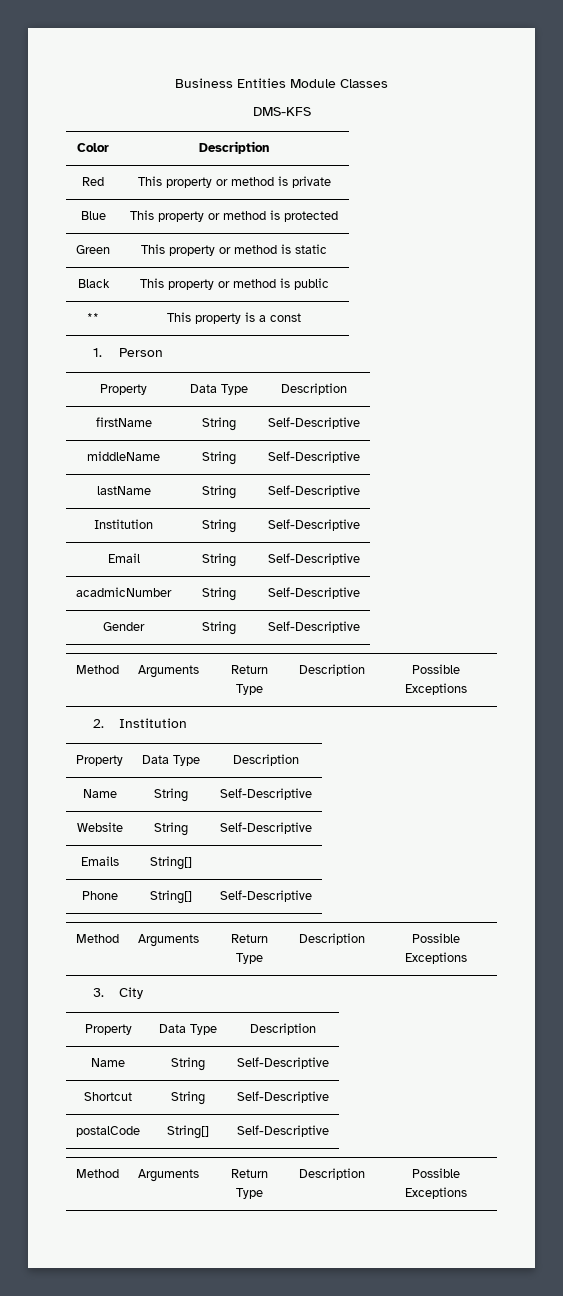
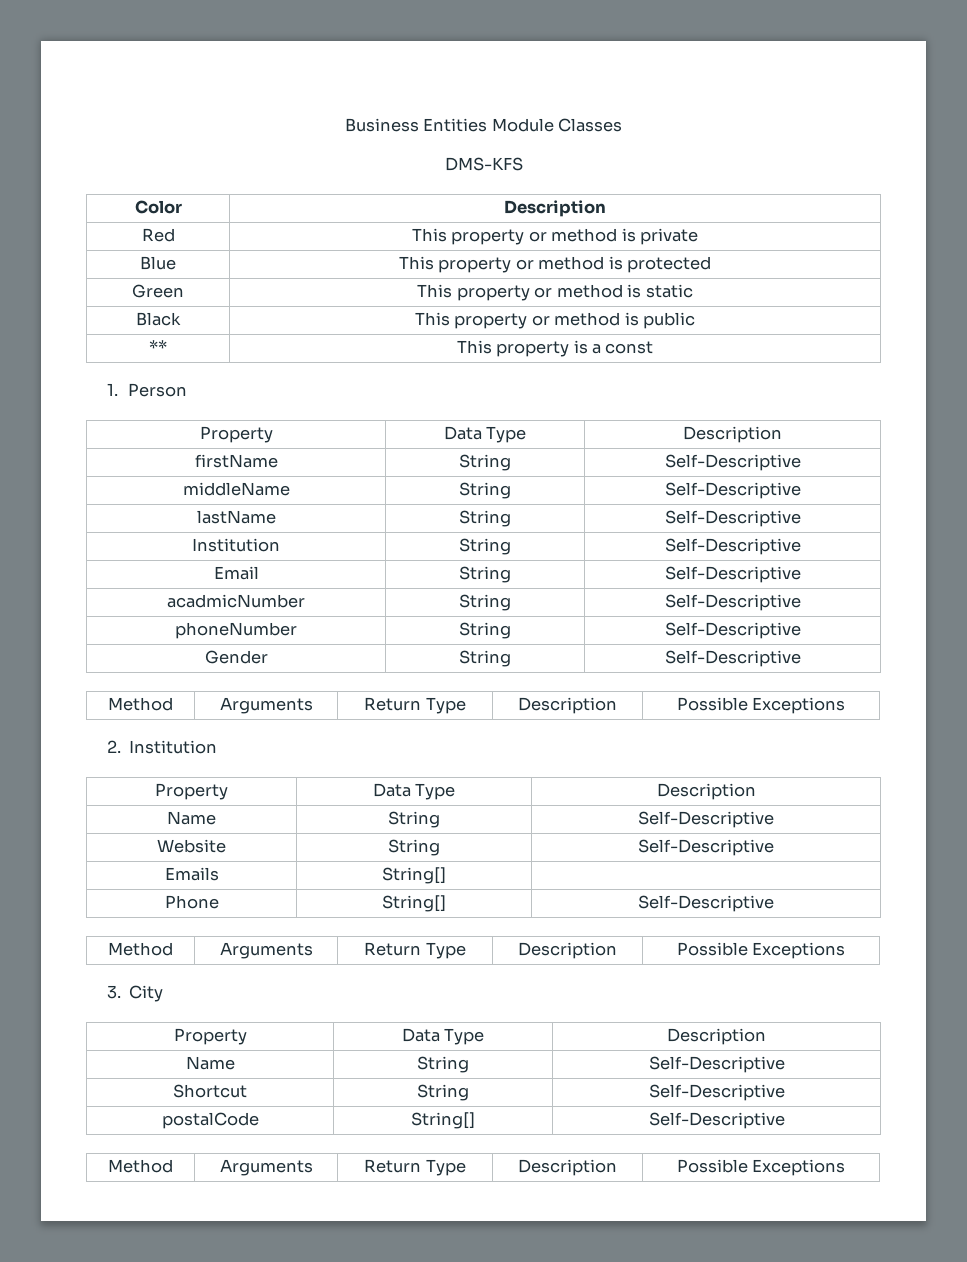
(360, 593) none -> [175,622,297,639] [459,622,512,639] [664,622,801,639] // phoneNumber | String | Self-Descriptive

